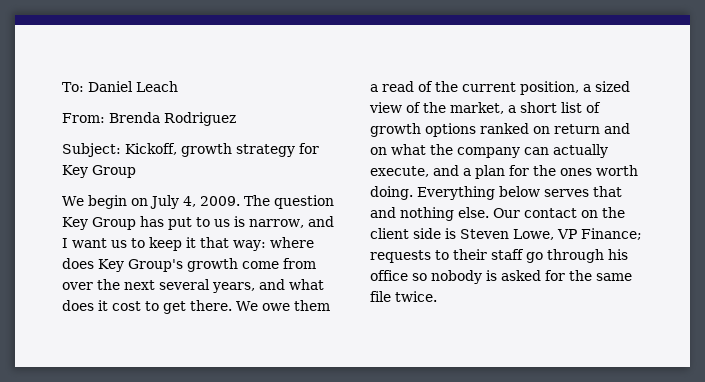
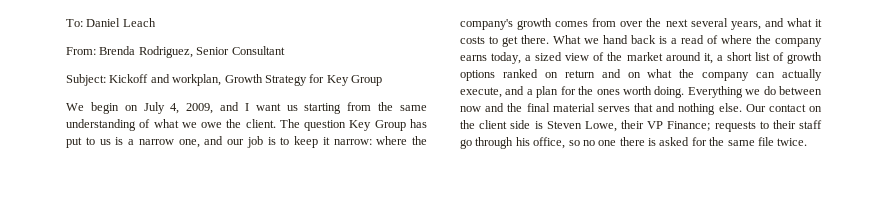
[164,112,236,126] [62,143,295,157] Rodriguez // Subject: Kickoff, growth strategy -> [138,46,285,58] [66,74,307,86] Rodriguez, Senior Consultant // Subject: Kickoff and workplan, Growth Strategy
[199,196,240,206] 2009. -> [186,102,428,114] [66,119,276,131] 2009, and I want us starting from the same understanding of what we owe the client.
[249,216,334,228] [62,237,314,251] [62,258,279,272] narrow, and I want us to keep it that way: where does Key Group's growth come -> [128,136,427,148] [460,18,589,30] a narrow one, and our job is to keep it narrow: where the company's growth comes
[62,300,330,314] [370,81,579,95] does it cost to get there. We owe them a read of the current position, -> [814,19,822,27] [460,35,822,47] [460,52,522,64] it costs to get there. What we hand back is a read of where the company earns today,
[450,102,504,114] market, -> [626,52,713,64] market around it,
[499,186,540,197] below -> [745,86,822,95] [460,103,595,112] we do between now and the final material
(554, 234) none -> [621,120,644,129] their
[370,270,482,284] office so nobody -> [533,137,645,149] office, so no one there

